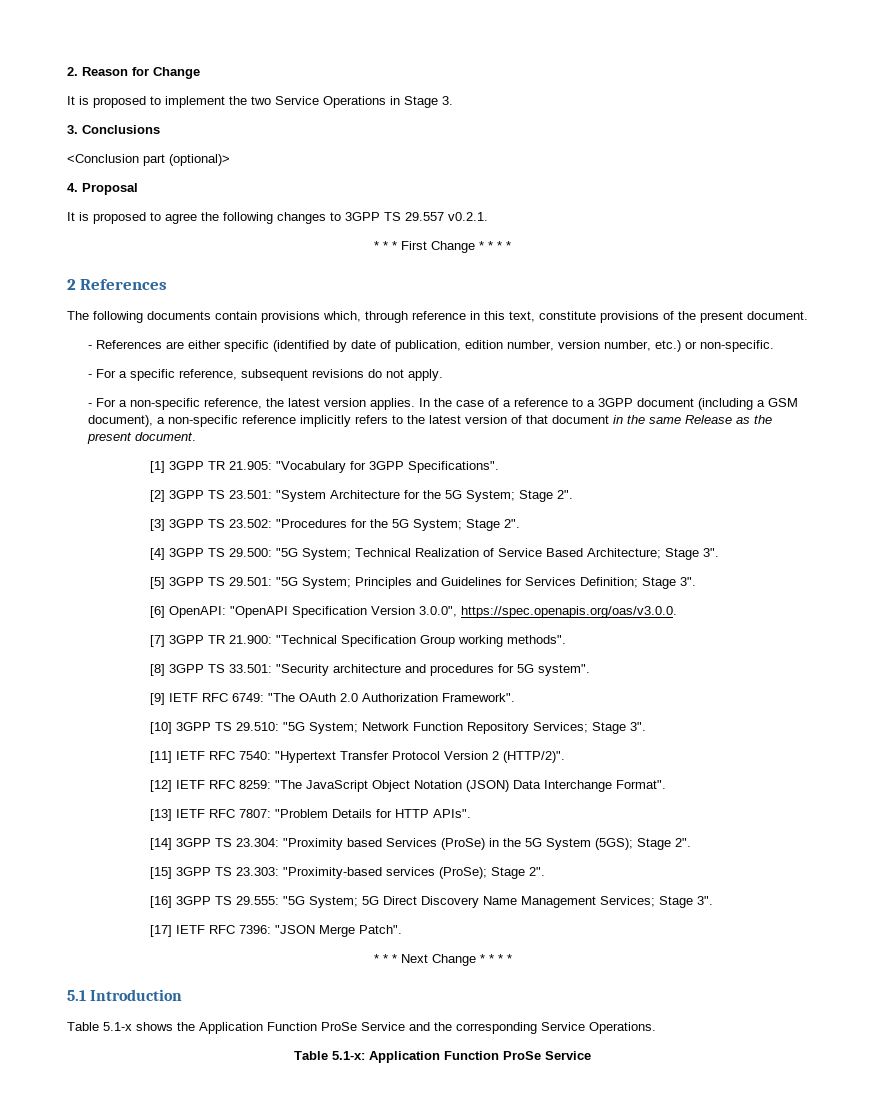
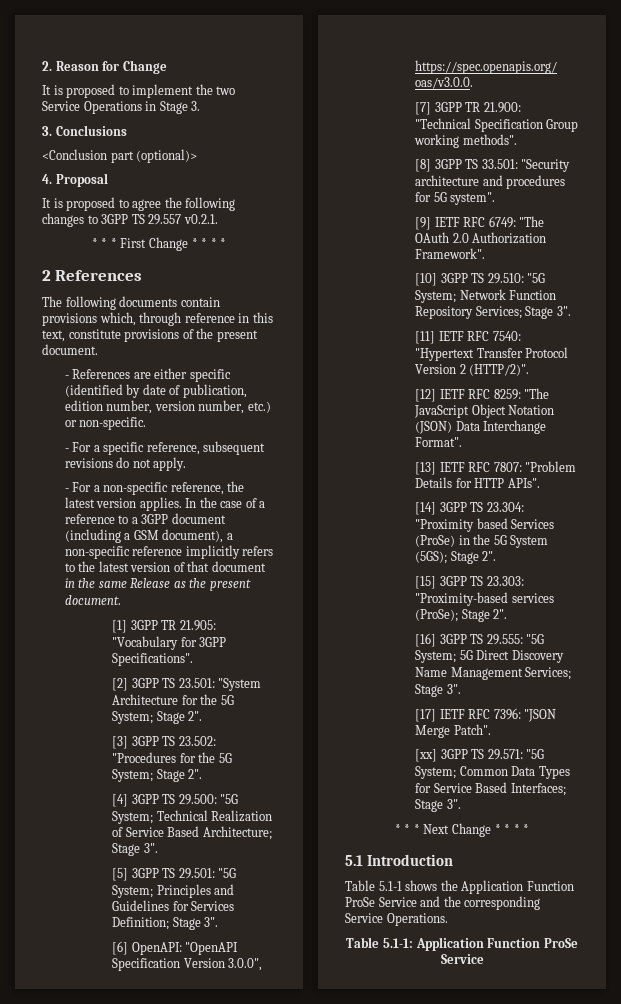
(403, 929) none -> [415,749,545,762] [415,766,570,779] [415,782,566,796] [415,799,461,812] // [xx] 3GPP TS 29.571: "5G System; Common Data Types for Service Based Interfaces; Stage 3".
[103,1022,132,1031] 5.1-x -> [378,881,402,891] 5.1-1
[332,1051,365,1060] 5.1-x: -> [382,938,413,948] 5.1-1:

